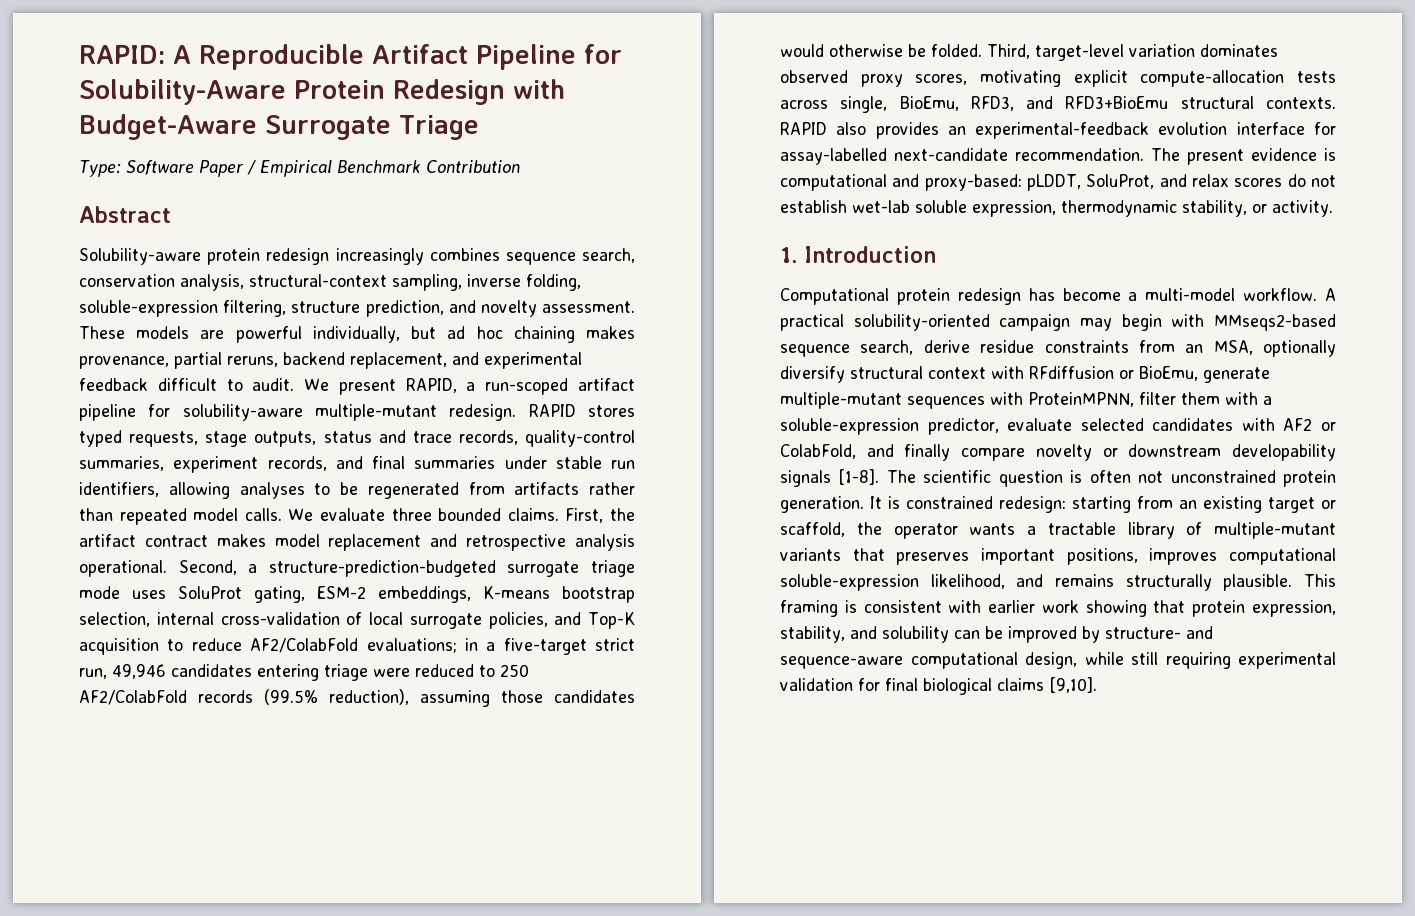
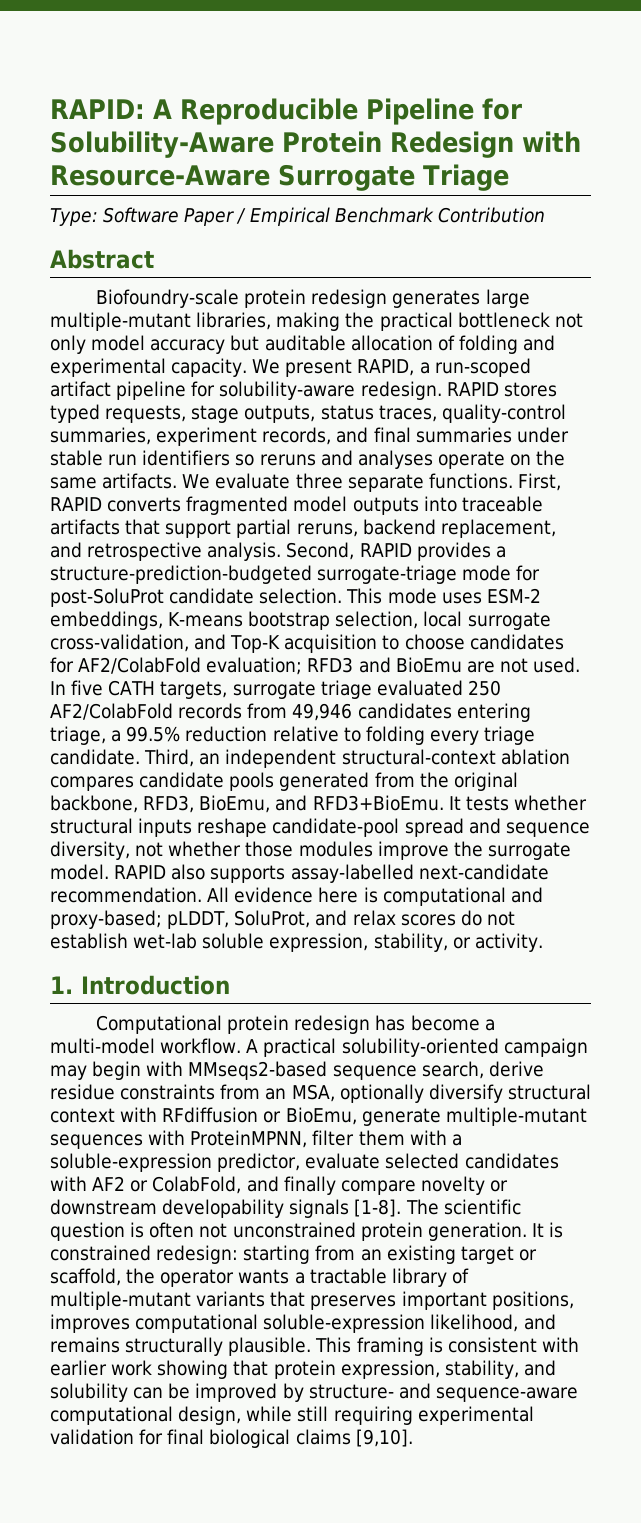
[372,44,468,64] Artifact -> (358, 111) none
[79,114,257,140] Budget-Aware -> [50,165,270,186] Resource-Aware
[79,248,635,265] [79,274,581,291] [79,300,635,317] [79,326,635,343] [79,352,582,369] [79,378,295,391] Solubility-aware protein redesign increasingly combines sequence search, conservation analysis, structural-context sampling, inverse folding, soluble-expression filtering, structure prediction, and novelty assessment. These models are powerful individually, but ad hoc chaining makes provenance, partial reruns, backend replacement, and experimental feedback difficult to audit. -> [96,289,530,308] [50,312,583,331] [50,335,556,354] [50,358,248,377] Biofoundry-scale protein redesign generates large multiple-mutant libraries, making the practical bottleneck not only model accuracy but auditable allocation of folding and experimental capacity.
[315,404,437,421] multiple-mutant -> (356, 390) none
[378,430,518,445] and trace records, -> [378,405,437,422] traces,
[79,482,635,499] [79,508,636,525] [79,534,635,551] [79,560,635,577] [79,586,305,603] identifiers, allowing analyses to be regenerated from artifacts rather than repeated model calls. We evaluate three bounded claims. First, the artifact contract makes model replacement and retrospective analysis operational. Second, a structure-prediction-budgeted surrogate triage mode uses SoluProt gating, -> [142,450,566,469] [50,473,561,492] [50,496,543,515] [50,519,556,538] [50,542,506,561] [50,565,541,584] [50,588,482,607] identifiers so reruns and analyses operate on the same artifacts. We evaluate three separate functions. First, RAPID converts fragmented model outputs into traceable artifacts that support partial reruns, backend replacement, and retrospective analysis. Second, RAPID provides a structure-prediction-budgeted surrogate-triage mode for post-SoluProt candidate selection. This mode uses
[156,612,363,625] internal cross-validation of -> (419, 620) none
[488,612,548,629] policies, -> [50,634,189,652] cross-validation,
[191,638,635,655] [79,664,529,681] [79,689,635,707] [780,44,1278,61] [780,70,1336,87] [780,96,1336,113] [780,122,1336,139] [780,148,1317,165] reduce AF2/ColabFold evaluations; in a five-target strict run, 49,946 candidates entering triage were reduced to 250 AF2/ColabFold records (99.5% reduction), assuming those candidates would otherwise be folded. Third, target-level variation dominates observed proxy scores, motivating explicit compute-allocation tests across single, BioEmu, RFD3, and RFD3+BioEmu structural contexts. RAPID also provides an experimental-feedback evolution interface for assay-labelled next-candidate recommendation. The present evidence -> [404,634,564,650] [50,657,581,675] [50,680,501,699] [50,703,531,722] [50,726,536,745] [50,749,570,768] [50,772,518,791] [50,795,587,813] [50,818,590,837] [50,841,571,860] [50,864,549,883] [50,887,359,903] choose candidates for AF2/ColabFold evaluation; RFD3 and BioEmu are not used. In five CATH targets, surrogate triage evaluated 250 AF2/ColabFold records from 49,946 candidates entering triage, a 99.5% reduction relative to folding every triage candidate. Third, an independent structural-context ablation compares candidate pools generated from the original backbone, RFD3, BioEmu, and RFD3+BioEmu. It tests whether structural inputs reshape candidate-pool spread and sequence diversity, not whether those modules improve the surrogate model. RAPID also supports assay-labelled next-candidate recommendation. All evidence here
[924,174,1022,191] proxy-based: -> [50,910,162,929] proxy-based;
[1061,200,1177,217] thermodynamic -> (369, 942) none

